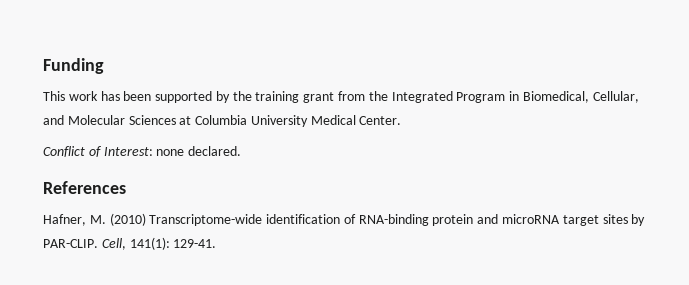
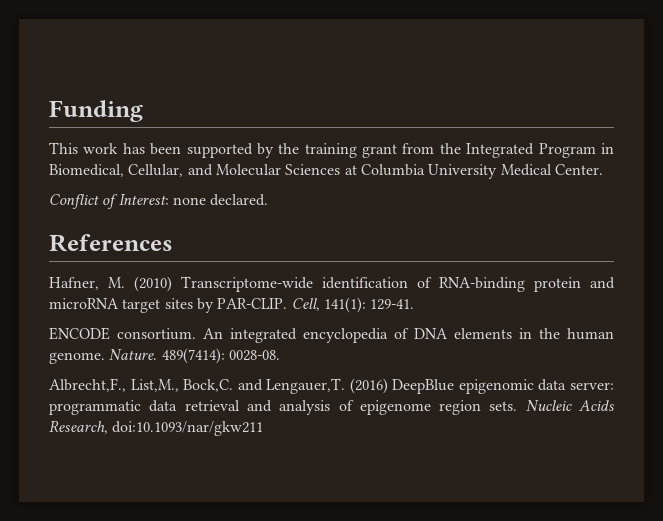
(217, 243) none -> [49,327,614,343] [49,348,280,364] [49,378,614,394] [49,400,615,415] [49,420,264,436] // ENCODE consortium. An integrated encyclopedia of DNA elements in the human genome. Nature. 489(7414): 0028-08. // Albrecht,F., List,M., Bock,C. and Lengauer,T. (2016) DeepBlue epigenomic data server: programmatic data retrieval and analysis of epigenome region sets. Nucleic Acids Research, doi:10.1093/nar/gkw211

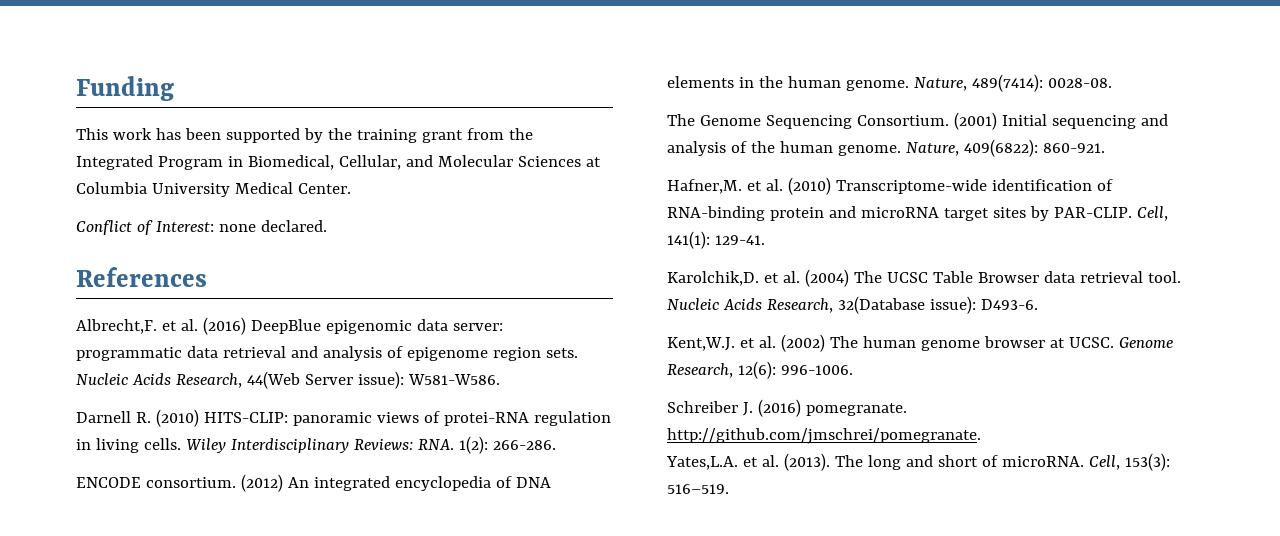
[49,276,615,292] [49,297,415,313] [49,327,614,343] [49,348,280,364] [49,378,346,394] Hafner, M. (2010) Transcriptome-wide identification of RNA-binding protein and microRNA target sites by PAR-CLIP. Cell, 141(1): 129-41. // ENCODE consortium. An integrated encyclopedia of DNA elements in the human genome. Nature. 489(7414): 0028-08. // Albrecht,F., List,M., Bock,C. and Lengauer,T. -> [76,319,198,334] Albrecht,F. et al.
[112,421,264,436] doi:10.1093/nar/gkw211 -> [246,371,500,389] [76,409,611,427] [76,436,556,454] [76,474,551,492] [667,74,1112,92] [667,112,1168,130] [667,139,1105,157] [667,177,1113,195] [667,206,1168,221] [667,231,765,249] [667,269,1181,287] [667,296,1038,314] [667,334,1173,352] [667,361,853,379] [667,399,907,417] [667,428,981,444] [666,453,1170,471] [667,484,729,494] 44(Web Server issue): W581-W586. // Darnell R. (2010) HITS-CLIP: panoramic views of protei-RNA regulation in living cells. Wiley Interdisciplinary Reviews: RNA. 1(2): 266-286. // ENCODE consortium. (2012) An integrated encyclopedia of DNA elements in the human genome. Nature, 489(7414): 0028-08. // The Genome Sequencing Consortium. (2001) Initial sequencing and analysis of the human genome. Nature, 409(6822): 860-921. // Hafner,M. et al. (2010) Transcriptome-wide identification of RNA-binding protein and microRNA target sites by PAR-CLIP. Cell, 141(1): 129-41. // Karolchik,D. et al. (2004) The UCSC Table Browser data retrieval tool. Nucleic Acids Research, 32(Database issue): D493-6. // Kent,W.J. et al. (2002) The human genome browser at UCSC. Genome Research, 12(6): 996-1006. // Schreiber J. (2016) pomegranate. http://github.com/jmschrei/pomegranate. // Yates,L.A. et al. (2013). The long and short of microRNA. Cell, 153(3): 516–519.

